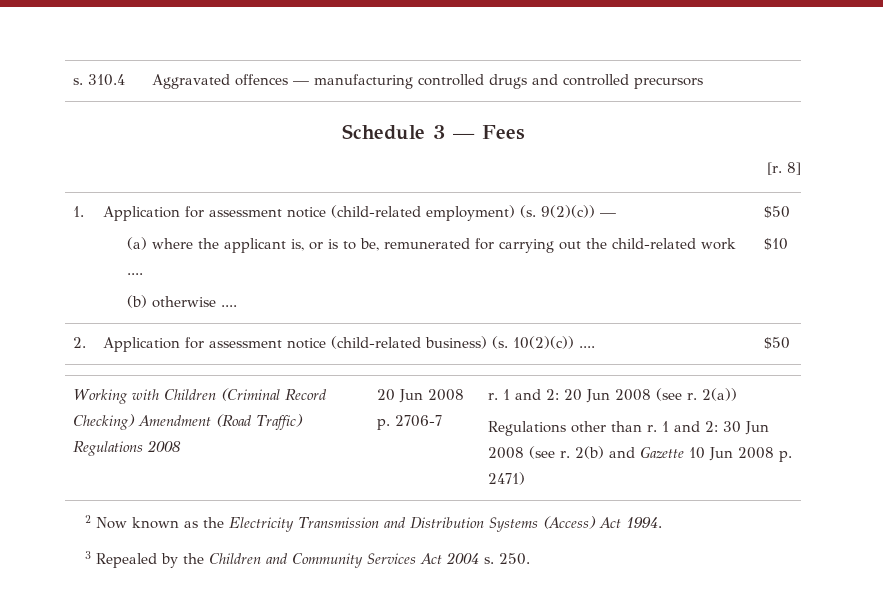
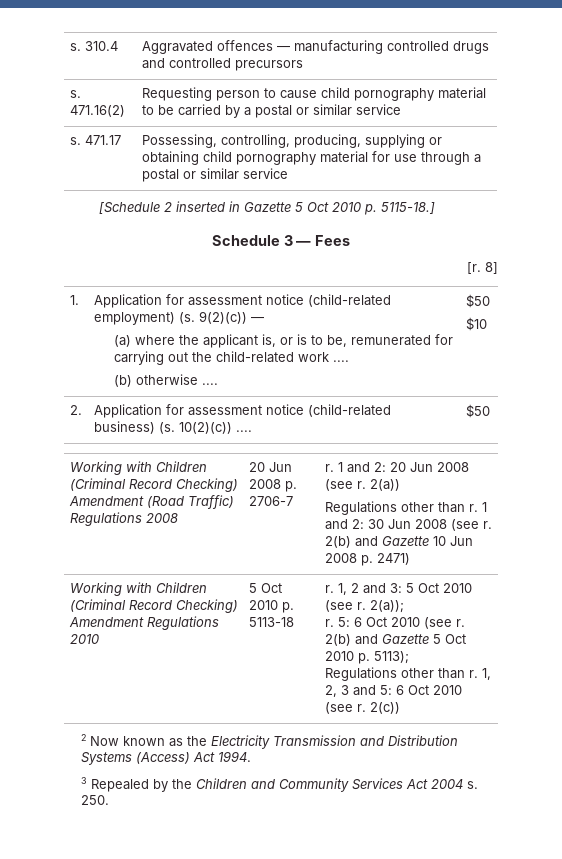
(704, 83) none -> [69,90,81,98] [69,105,125,117] [141,87,486,101] [141,104,401,118] [69,135,121,145] [141,134,442,148] [141,151,481,165] [141,168,288,182] [98,201,435,215] // s. 471.16(2) | Requesting person to cause child pornography material to be carried by a postal or similar service // s. 471.17 | Possessing, controlling, producing, supplying or obtaining child pornography material for use through a postal or similar service // [Schedule 2 inserted in Gazette 5 Oct 2010 p. 5115-18.]
(526, 478) none -> [69,582,207,596] [69,599,238,613] [68,616,219,630] [69,634,100,644] [248,583,282,593] [248,600,294,613] [248,617,294,627] [324,583,472,595] [324,600,404,613] [324,617,465,629] [324,634,466,646] [324,651,409,664] [324,667,491,681] [324,685,462,697] [324,702,400,714] // Working with Children (Criminal Record Checking) Amendment Regulations 2010 | 5 Oct 2010 p. 5113-18 | r. 1, 2 and 3: 5 Oct 2010 (see r. 2(a)); // r. 5: 6 Oct 2010 (see r. 2(b) and Gazette 5 Oct 2010 p. 5113); // Regulations other than r. 1, 2, 3 and 5: 6 Oct 2010 (see r. 2(c))

